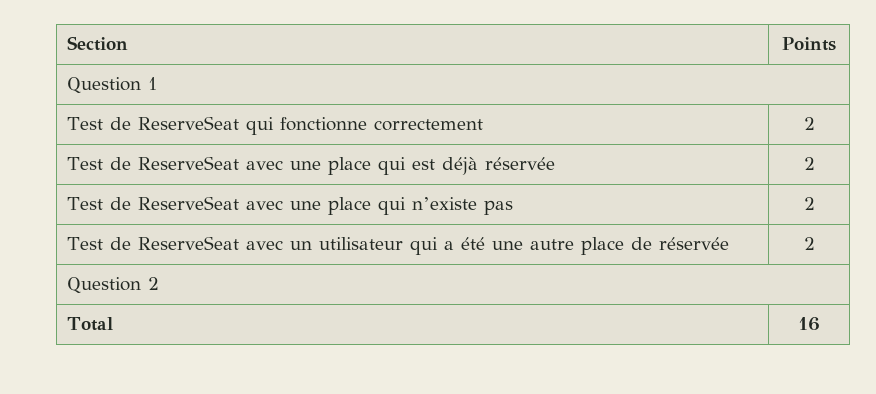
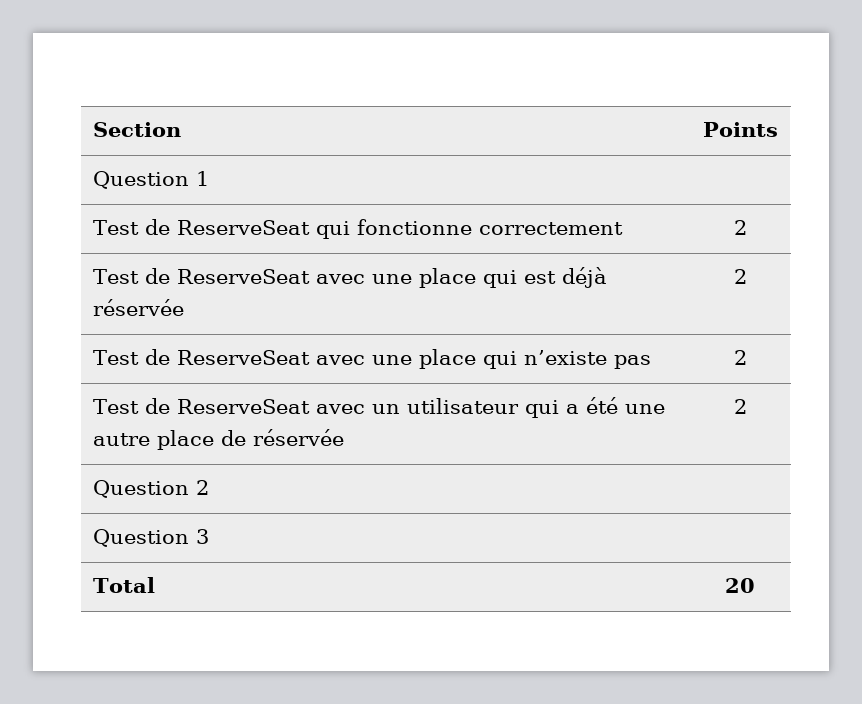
(160, 283) none -> [93,529,210,547] // Question 3
[798,317,820,331] 16 -> [725,578,755,593] 20

